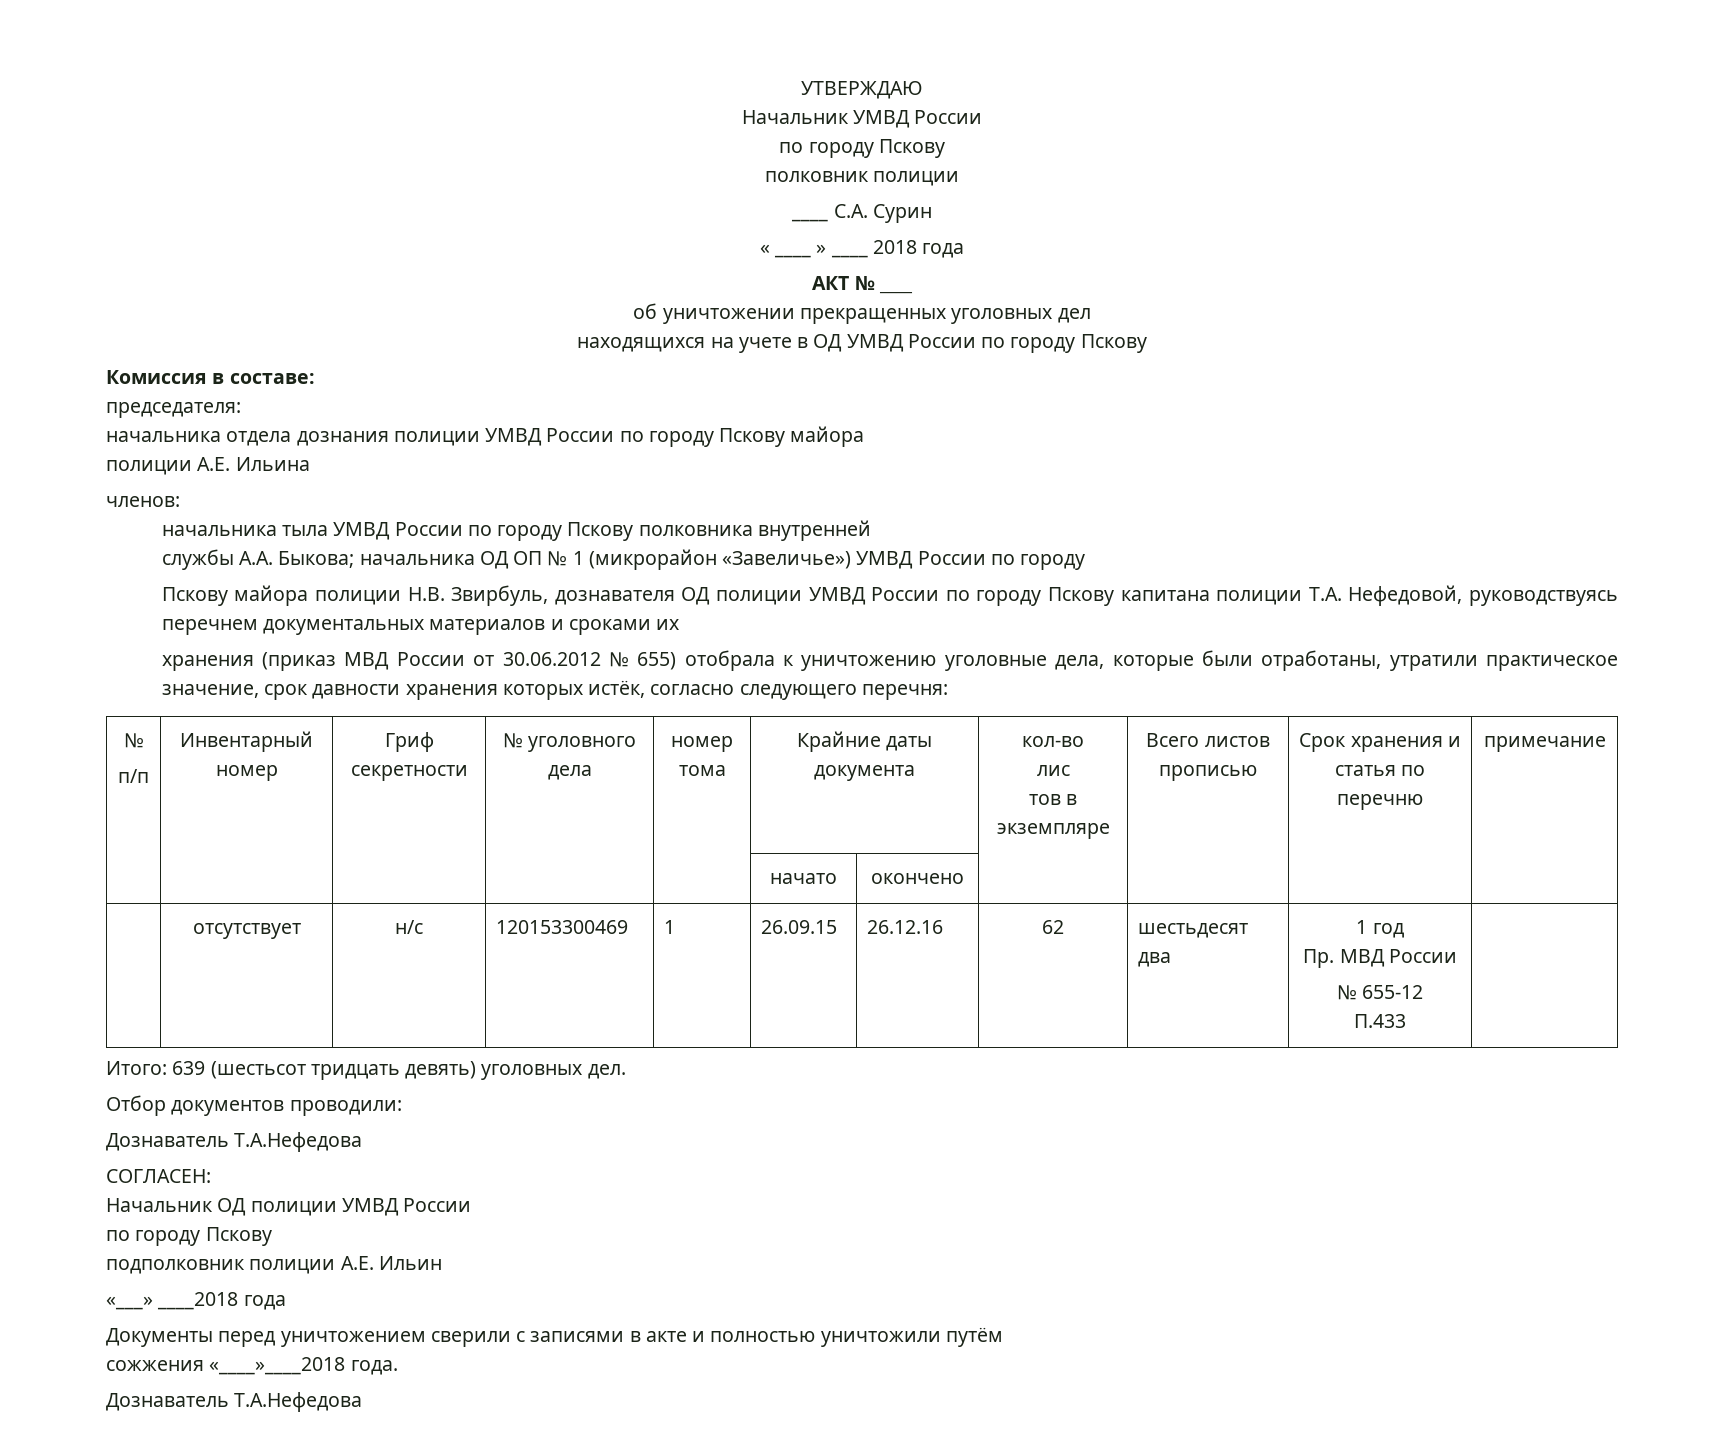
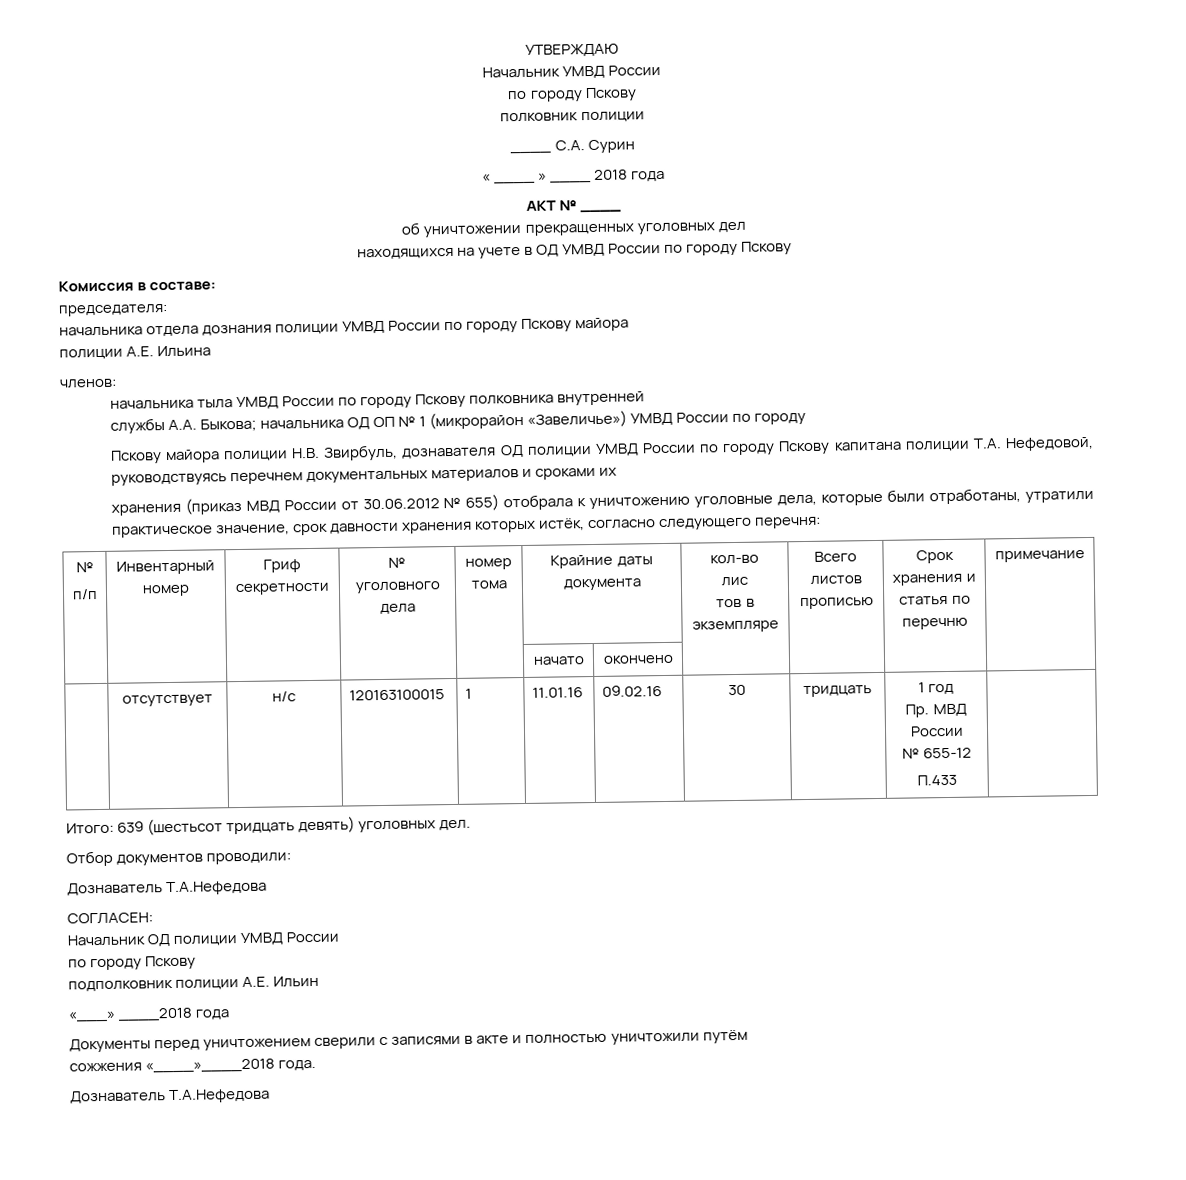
[496,920,629,934] [664,920,676,934] [761,920,838,934] [867,920,944,934] [1042,920,1064,934] [1138,923,1249,938] [1138,952,1172,967] 120153300469 | 1 | 26.09.15 | 26.12.16 | 62 | шестьдесят два -> [349,689,446,701] [465,688,473,699] [532,687,584,698] [602,685,663,697] [727,684,746,696] [803,685,872,698] 120163100015 | 1 | 11.01.16 | 09.02.16 | 30 | тридцать

